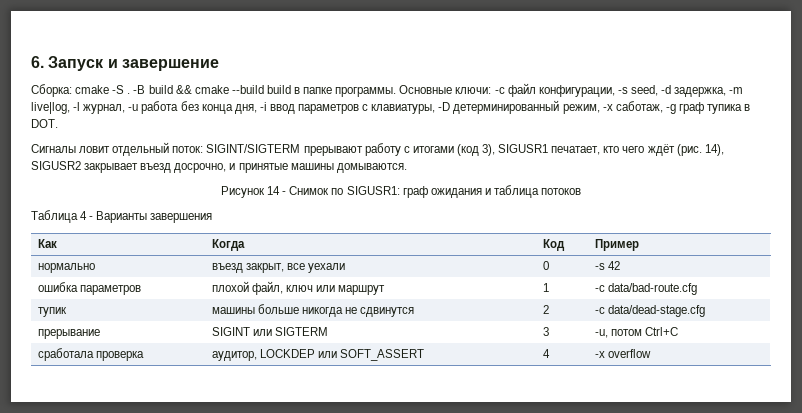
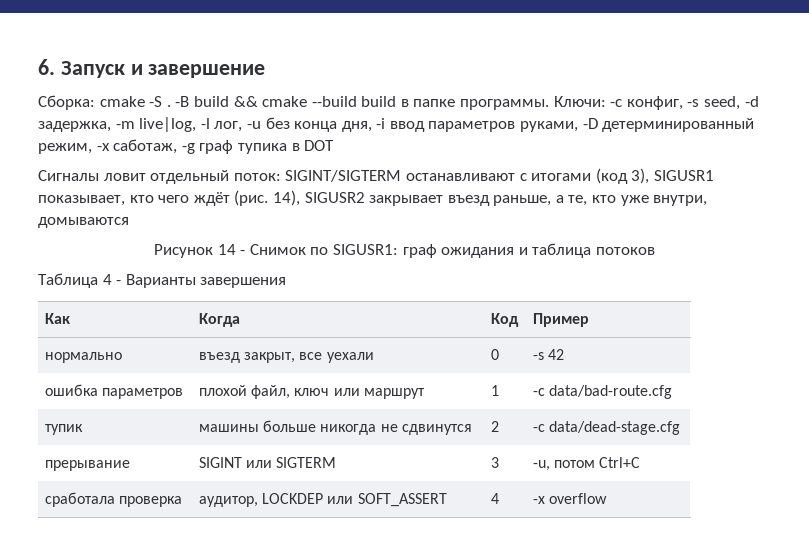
[399,83,615,97] Основные ключи: -c файл конфигурации, -> [553,96,683,110] Ключи: -c конфиг,
[83,101,179,114] журнал, -u работа -> [214,121,261,132] лог, -u
[362,104,436,114] с клавиатуры, -> [520,121,579,132] руками,
[31,119,58,128] DOT. -> [304,140,335,151] DOT
[303,143,401,156] прерывают работу -> [405,173,515,181] останавливают
[551,146,601,155] печатает, -> [38,195,125,206] показывает,
[174,163,407,173] досрочно, и принятые машины домываются. -> [493,195,708,206] [38,217,129,228] раньше, а те, кто уже внутри, домываются

